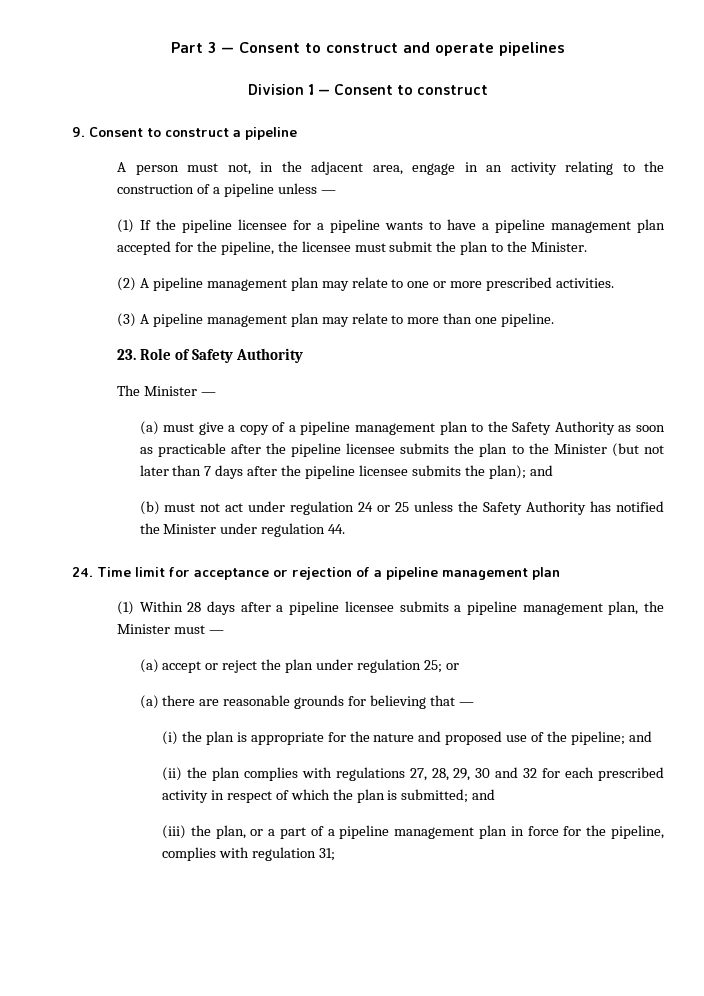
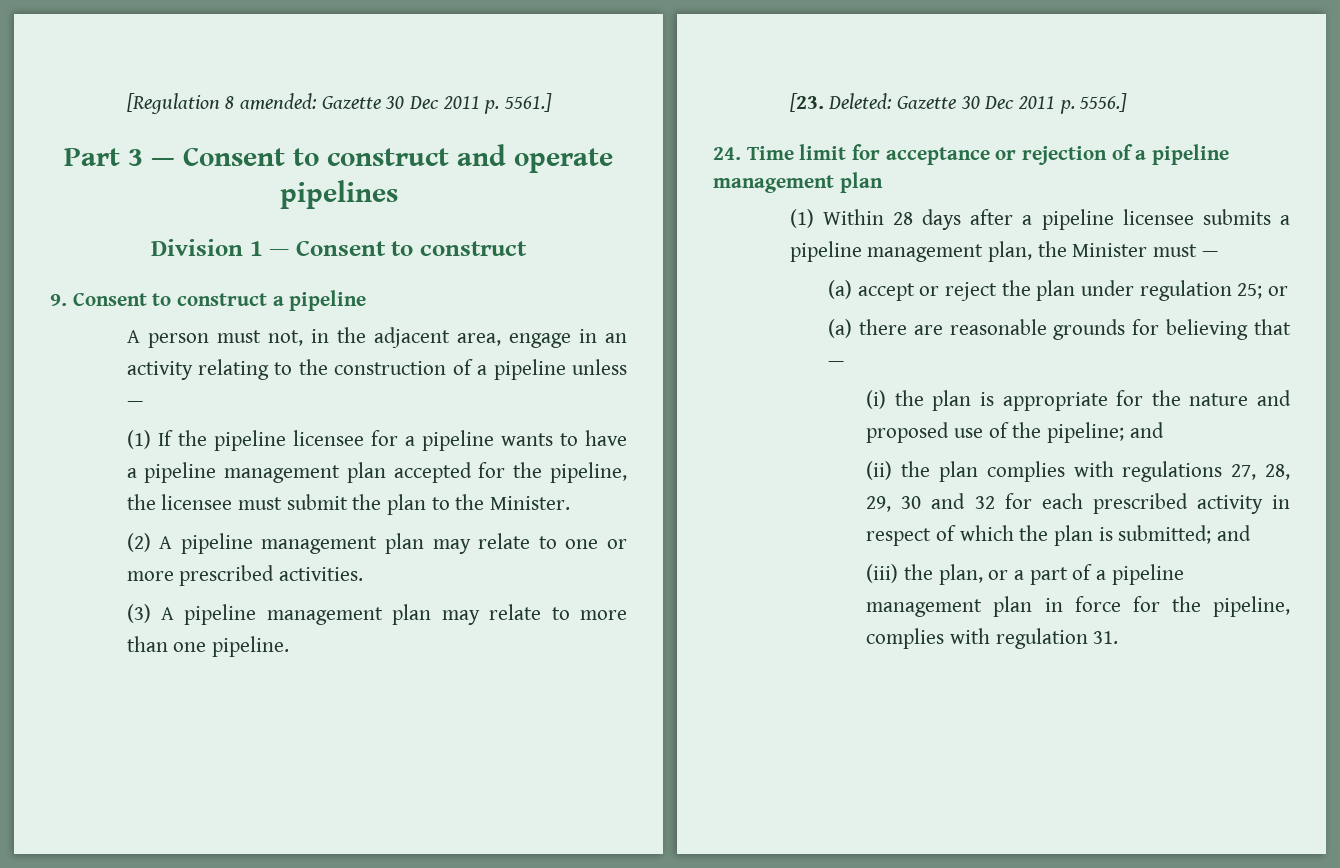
(171, 47) none -> [126,93,552,114] [Regulation 8 amended: Gazette 30 Dec 2011 p. 5561.] //
[117,348,303,363] [117,385,216,396] [139,421,665,435] [139,443,664,457] [139,465,553,479] [139,501,664,515] [139,523,346,537] 23. Role of Safety Authority // The Minister — // (a) must give a copy of a pipeline management plan to the Safety Authority as soon as practicable after the pipeline licensee submits the plan to the Minister (but not later than 7 days after the pipeline licensee submits the plan); and // (b) must not act under regulation 24 or 25 unless the Safety Authority has notified the Minister under regulation 44. -> [789,93,1128,114] [23. Deleted: Gazette 30 Dec 2011 p. 5556.]
[318,848,335,861] 31; -> [1093,631,1119,644] 31.

